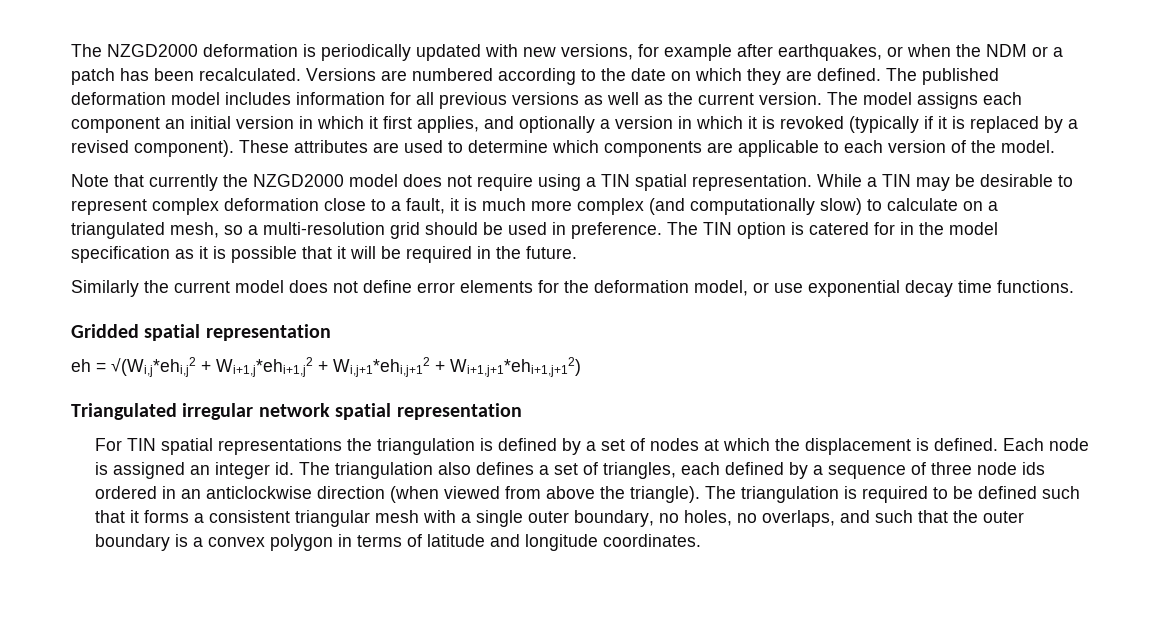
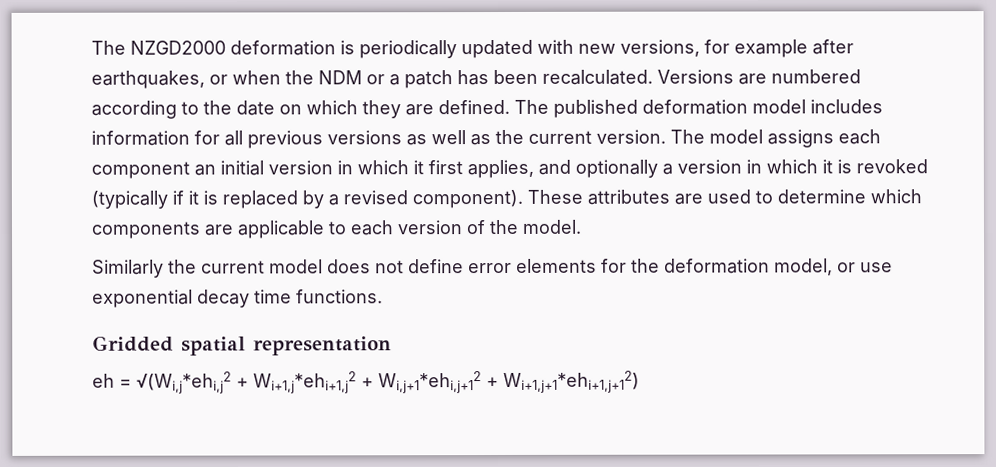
[71,174,1073,191] [71,198,998,215] [71,222,998,239] [71,246,577,263] // Note that currently the NZGD2000 model does not require using a TIN spatial representation. While a TIN may be desirable to represent complex deformation close to a fault, it is much more complex (and computationally slow) to calculate on a triangulated mesh, so a multi-resolution grid should be used in preference. The TIN option is catered for in the model specification as it is possible that it will be required in the future. -> (582, 226) none
[71,403,522,420] [95,438,1090,455] [95,462,1046,479] [95,486,1081,503] [95,510,1025,527] [95,534,702,551] // Triangulated irregular network spatial representation // For TIN spatial representations the triangulation is defined by a set of nodes at which the displacement is defined. Each node is assigned an integer id. The triangulation also defines a set of triangles, each defined by a sequence of three node ids ordered in an anticlockwise direction (when viewed from above the triangle). The triangulation is required to be defined such that it forms a consistent triangular mesh with a single outer boundary, no holes, no overlaps, and such that the outer boundary is a convex polygon in terms of latitude and longitude coordinates. -> (640, 381) none

